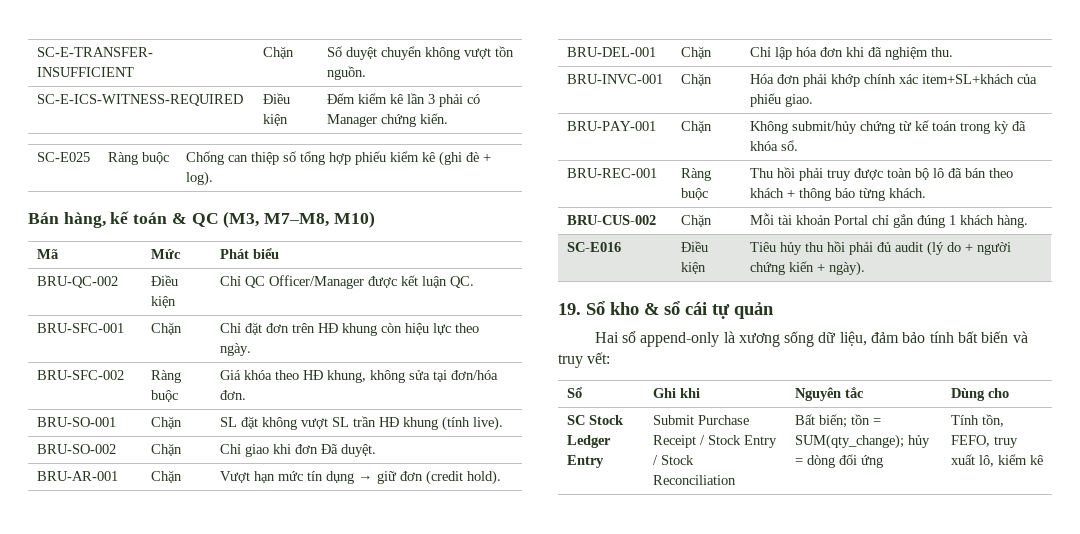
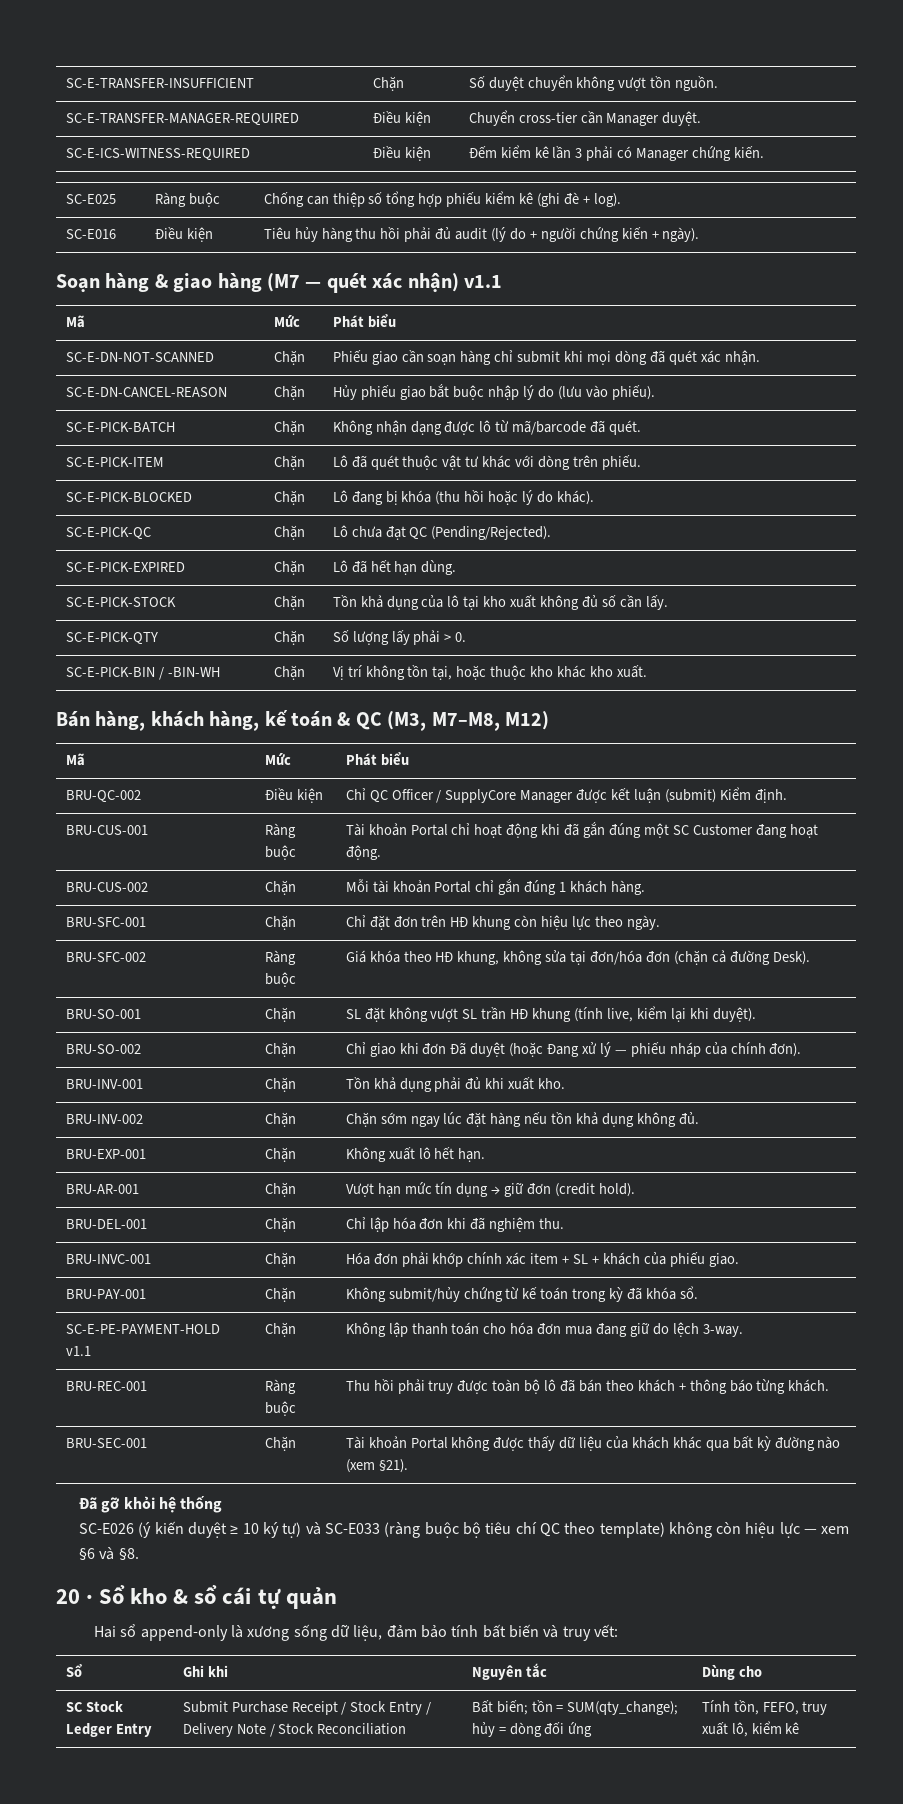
(366, 73) none -> [65,113,299,126] [372,111,431,126] [468,110,702,126] // SC-E-TRANSFER-MANAGER-REQUIRED | Điều kiện | Chuyển cross-tier cần Manager duyệt.
(213, 178) none -> [65,229,116,239] [154,227,213,242] [263,227,700,242] [56,273,502,293] [65,315,85,328] [273,315,300,327] [332,314,396,328] [65,352,214,362] [273,350,305,365] [332,350,760,365] [65,387,227,397] [273,385,305,400] [332,384,655,400] [65,422,175,432] [273,420,305,435] [332,420,642,435] [65,457,164,467] [273,455,305,470] [332,455,641,470] [65,492,192,502] [273,490,305,505] [332,490,594,505] [65,527,151,540] [273,525,305,540] [332,525,552,540] [65,562,185,572] [273,560,305,575] [332,560,457,575] [65,597,176,607] [273,595,305,610] [332,595,668,610] [65,632,158,645] [273,630,305,645] [332,630,467,645] [65,667,220,680] [273,665,305,680] [332,665,647,680] // SC-E016 | Điều kiện | Tiêu hủy hàng thu hồi phải đủ audit (lý do + người chứng kiến + ngày). // Soạn hàng & giao hàng (M7 — quét xác nhận) v1.1 // Mã | Mức | Phát biểu // SC-E-DN-NOT-SCANNED | Chặn | Phiếu giao cần soạn hàng chỉ submit khi mọi dòng đã quét xác nhận. // SC-E-DN-CANCEL-REASON | Chặn | Hủy phiếu giao bắt buộc nhập lý do (lưu vào phiếu). // SC-E-PICK-BATCH | Chặn | Không nhận dạng được lô từ mã/barcode đã quét. // SC-E-PICK-ITEM | Chặn | Lô đã quét thuộc vật tư khác với dòng trên phiếu. // SC-E-PICK-BLOCKED | Chặn | Lô đang bị khóa (thu hồi hoặc lý do khác). // SC-E-PICK-QC | Chặn | Lô chưa đạt QC (Pending/Rejected). // SC-E-PICK-EXPIRED | Chặn | Lô đã hết hạn dùng. // SC-E-PICK-STOCK | Chặn | Tồn khả dụng của lô tại kho xuất không đủ số cần lấy. // SC-E-PICK-QTY | Chặn | Số lượng lấy phải > 0. // SC-E-PICK-BIN / -BIN-WH | Chặn | Vị trí không tồn tại, hoặc thuộc kho khác kho xuất.
(106, 220) none -> [150,711,260,731] khách hàng,
[333,211,375,228] M10) -> [504,711,549,730] M12)
[268,275,474,289] Officer/Manager được kết luận QC. -> [391,787,787,803] [65,825,148,835] [264,823,296,838] [264,845,296,860] [345,822,818,838] [345,845,381,860] [65,882,148,892] [264,880,296,895] [345,879,645,895] Officer / SupplyCore Manager được kết luận (submit) Kiểm định. // BRU-CUS-001 | Ràng buộc | Tài khoản Portal chỉ hoạt động khi đã gắn đúng một SC Customer đang hoạt động. // BRU-CUS-002 | Chặn | Mỗi tài khoản Portal chỉ gắn đúng 1 khách hàng.
[219,390,246,400] đơn. -> [645,950,810,965] đơn (chặn cả đường Desk).
[472,416,503,431] live). -> [606,1006,756,1022] live, kiểm lại khi duyệt).
[340,444,376,457] duyệt. -> [470,1042,802,1057] [65,1079,143,1089] [264,1077,296,1092] [345,1077,566,1092] [65,1114,143,1124] [264,1112,296,1127] [345,1112,699,1127] [65,1149,146,1159] [264,1147,296,1162] [345,1147,486,1162] duyệt (hoặc Đang xử lý — phiếu nháp của chính đơn). // BRU-INV-001 | Chặn | Tồn khả dụng phải đủ khi xuất kho. // BRU-INV-002 | Chặn | Chặn sớm ngay lúc đặt hàng nếu tồn khả dụng không đủ. // BRU-EXP-001 | Chặn | Không xuất lô hết hạn.
[921,74,1014,84] item+SL+khách -> [530,1252,640,1265] item + SL + khách
(798, 145) none -> [65,1324,220,1334] [65,1346,91,1356] [264,1322,296,1337] [345,1322,743,1337] // SC-E-PE-PAYMENT-HOLD v1.1 | Chặn | Không lập thanh toán cho hóa đơn mua đang giữ do lệch 3-way.
[566,215,656,225] [680,214,712,227] [749,213,1028,228] [566,242,621,252] [680,241,708,252] [680,262,706,274] [749,241,1011,256] [749,261,865,276] [558,303,581,315] BRU-CUS-002 | Chặn | Mỗi tài khoản Portal chỉ gắn đúng 1 khách hàng. // SC-E016 | Điều kiện | Tiêu hủy thu hồi phải đủ audit (lý do + người chứng kiến + ngày). // 19. -> [65,1438,147,1448] [264,1436,296,1451] [345,1436,841,1451] [345,1459,408,1473] [79,1496,223,1513] [79,1521,850,1538] [79,1547,139,1561] [56,1589,94,1604] BRU-SEC-001 | Chặn | Tài khoản Portal không được thấy dữ liệu của khách khác qua bất kỳ đường nào (xem §21). // Đã gỡ khỏi hệ thống // SC-E026 (ý kiến duyệt ≥ 10 ký tự) và SC-E033 (ràng buộc bộ tiêu chí QC theo template) không còn hiệu lực — xem §6 và §8. // 20 ·
(658, 460) none -> [182,1723,275,1737] Delivery Note /

